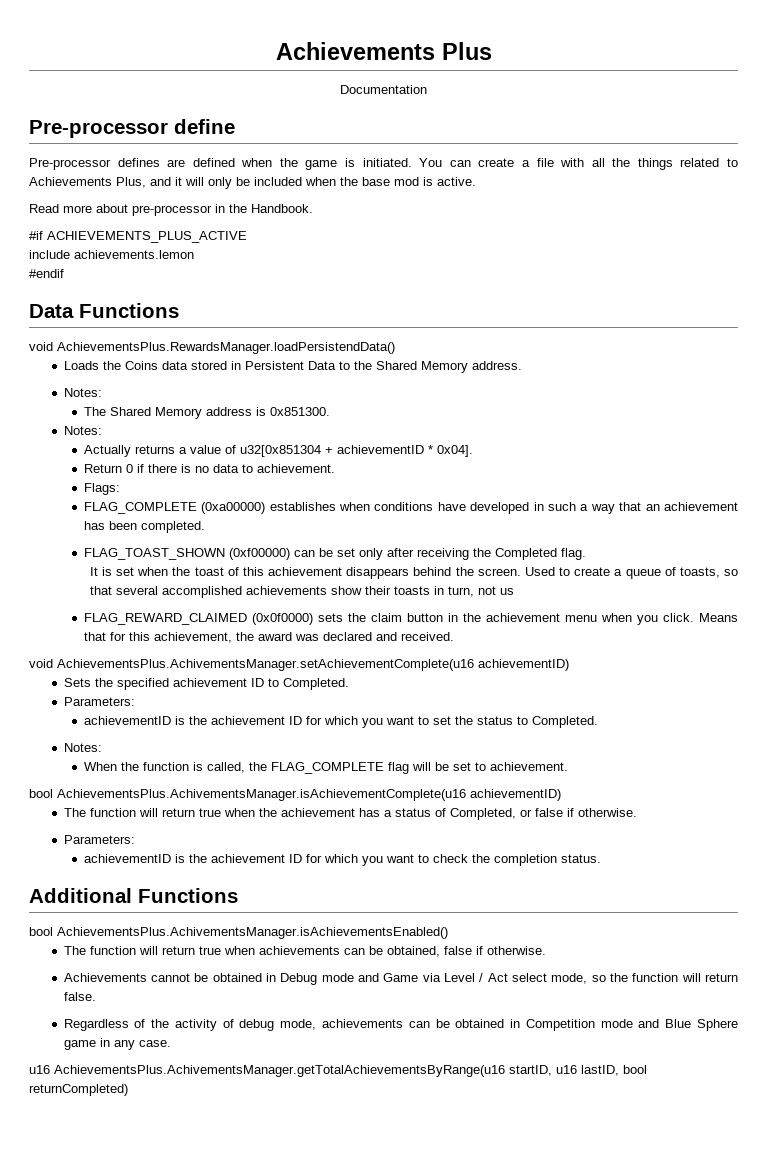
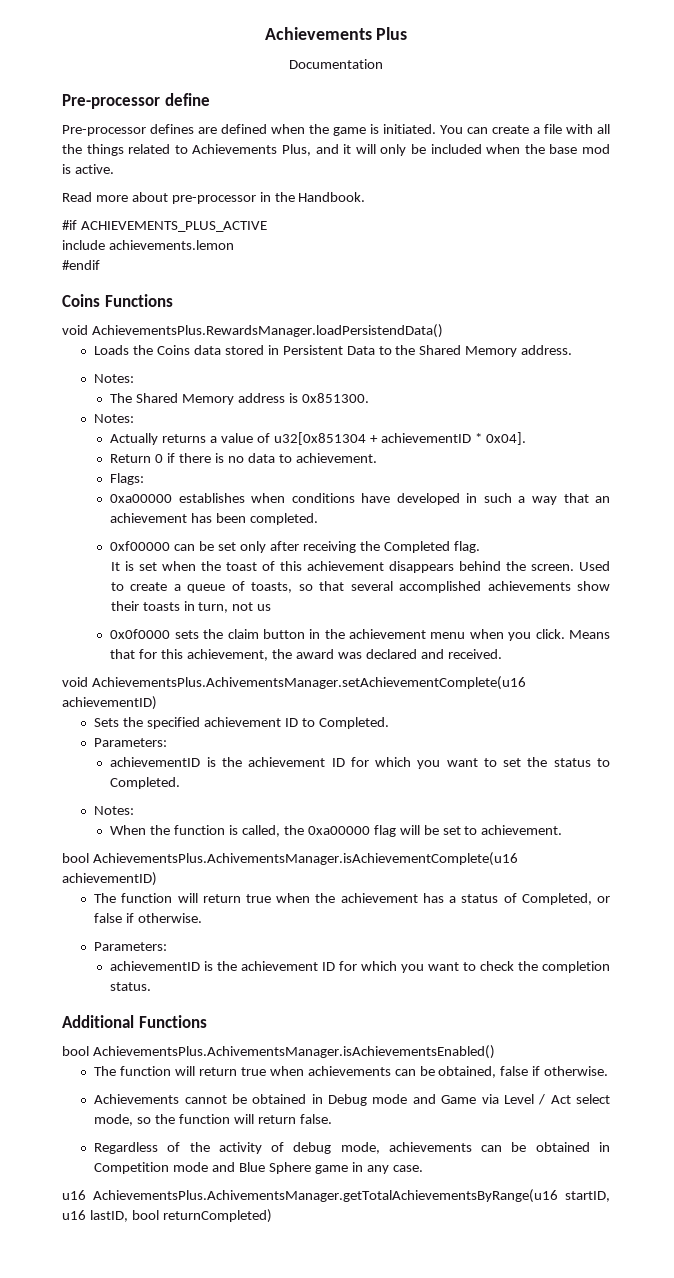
[29,304,74,318] Data -> [62,294,100,307] Coins
[83,502,266,514] FLAG_COMPLETE (0xa00000) -> [110,494,173,503] 0xa00000
[83,548,290,560] FLAG_TOAST_SHOWN (0xf00000) -> [110,541,171,551] 0xf00000
[83,613,313,625] FLAG_REWARD_CLAIMED (0x0f0000) -> [110,629,171,639] 0x0f0000
[270,762,384,774] FLAG_COMPLETE -> [307,826,370,835] 0xa00000

